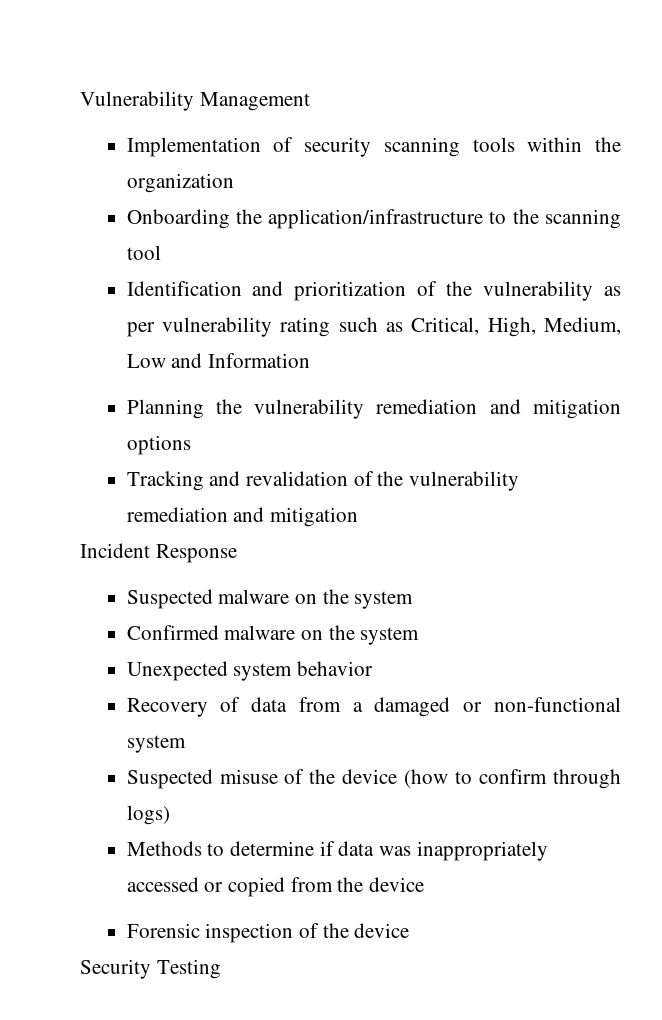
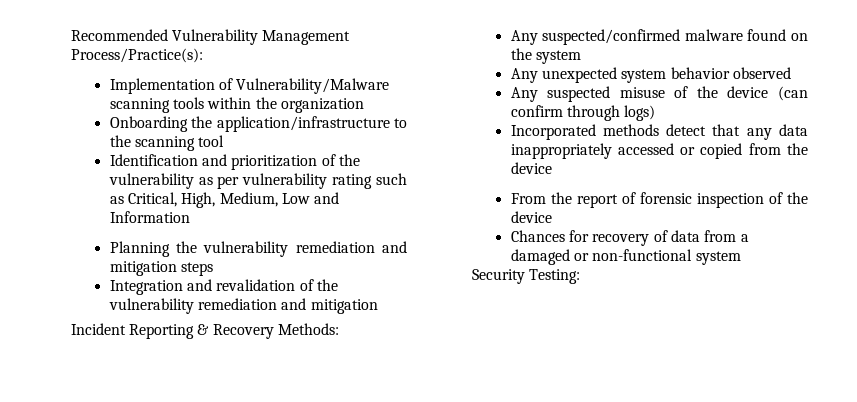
(80, 101) none -> [70,29,168,41] Recommended
(310, 101) none -> [70,48,203,63] Process/Practice(s):
[304,137,372,157] security -> [236,78,390,94] Vulnerability/Malware
[126,435,191,455] [126,471,204,491] options // Tracking -> [181,262,214,276] [109,280,183,295] steps // Integration
[155,544,237,563] [126,589,414,609] [126,625,420,645] [126,661,373,681] [126,698,208,717] Response // Suspected malware on the system // Confirmed malware on the system // Unexpected system behavior // Recovery -> [128,323,339,339] [510,29,808,45] [510,48,582,64] [510,67,791,83] [510,86,808,102] [510,105,656,121] [510,124,808,140] [510,143,808,159] [510,162,552,174] [510,192,808,208] [510,211,552,223] [510,230,650,246] Reporting & Recovery Methods: // Any suspected/confirmed malware found on the system // Any unexpected system behavior observed // Any suspected misuse of the device (can confirm through logs) // Incorporated methods detect that any data inappropriately accessed or copied from the device // From the report of forensic inspection of the device // Chances for recovery
[126,769,621,789] [126,805,170,825] [126,841,548,861] [126,877,424,897] [126,923,410,943] // Suspected misuse of the device (how to confirm through logs) // Methods to determine if data was inappropriately accessed or copied from the device // Forensic inspection of the device -> (741, 258) none
[156,959,221,979] Testing -> [528,269,580,284] Testing:

